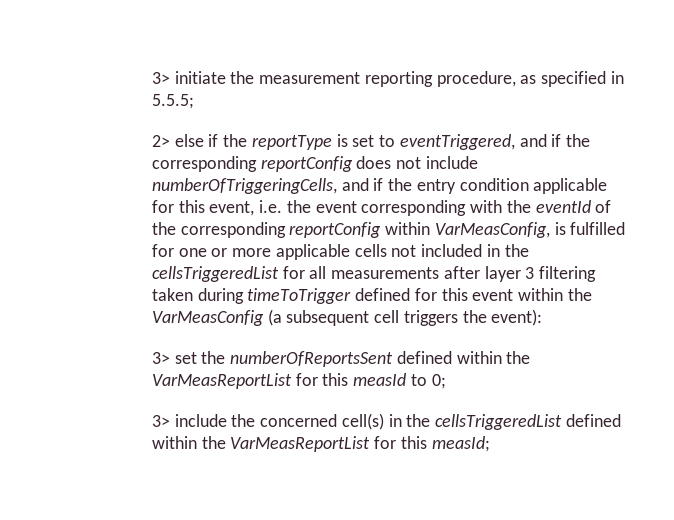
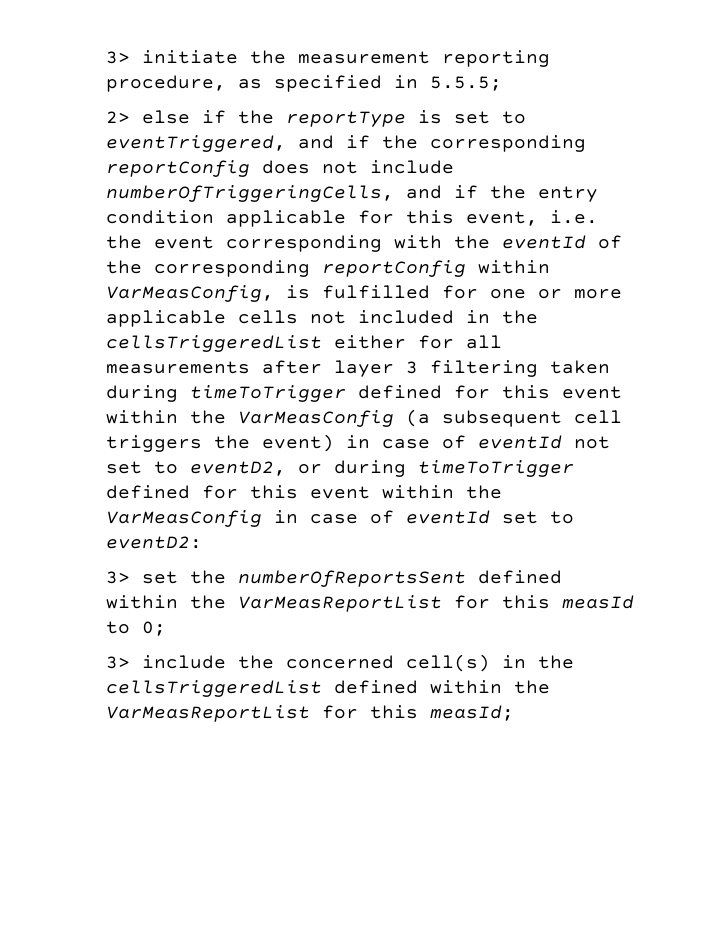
(279, 274) none -> [334,335,407,349] either
[491,309,543,326] event): -> [262,434,611,452] [106,460,575,477] [106,485,503,499] [106,510,575,527] [106,536,203,549] event) in case of eventId not set to eventD2, or during timeToTrigger defined for this event within the VarMeasConfig in case of eventId set to eventD2:

